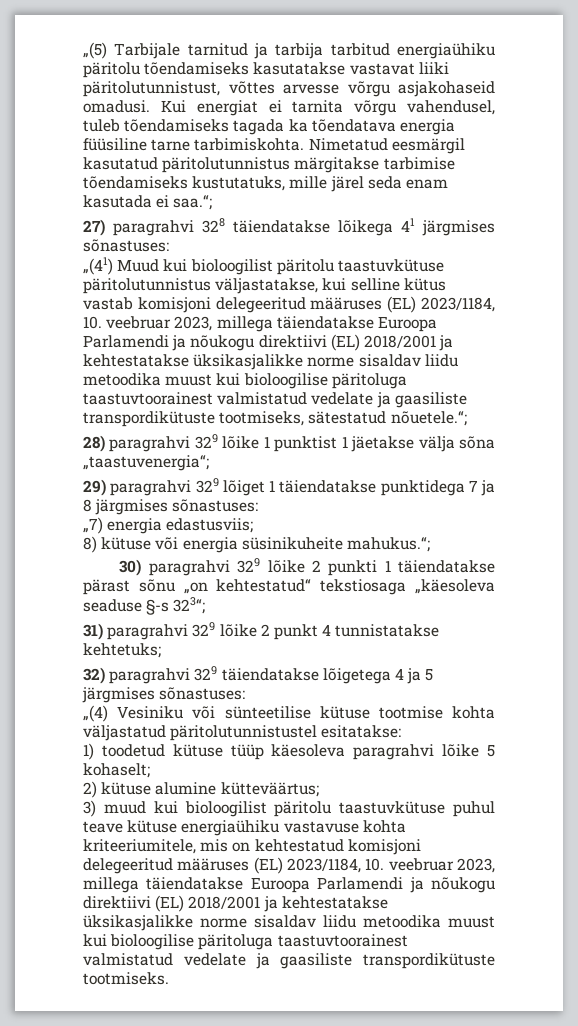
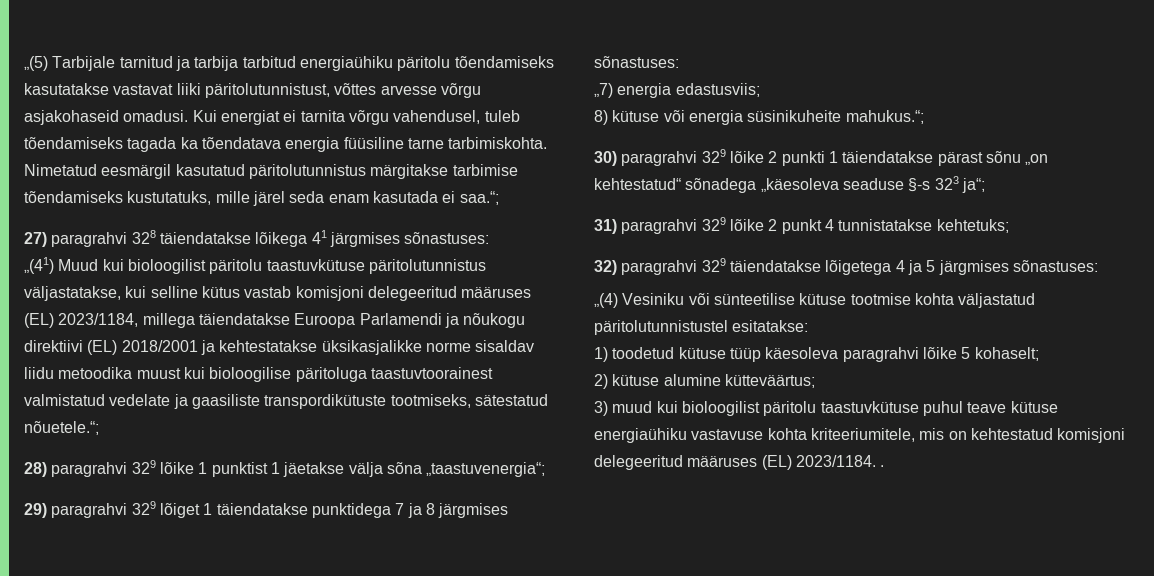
[83,316,213,331] 10. veebruar 2023, -> (139, 320) none
[320,579,407,595] tekstiosaga -> [685,178,757,193] sõnadega
[173,597,206,614] 323“; -> [934,176,985,193] 323 ja“;
[287,858,495,873] [83,877,495,893] [83,895,388,912] [83,915,495,931] [83,934,408,950] [83,953,495,969] [83,972,169,985] 2023/1184, 10. veebruar 2023, millega täiendatakse Euroopa Parlamendi ja nõukogu direktiivi (EL) 2018/2001 ja kehtestatakse üksikasjalikke norme sisaldav liidu metoodika muust kui bioloogilise päritoluga taastuvtoorainest valmistatud vedelate ja gaasiliste transpordikütuste tootmiseks. -> [795,455,885,467] 2023/1184. .

